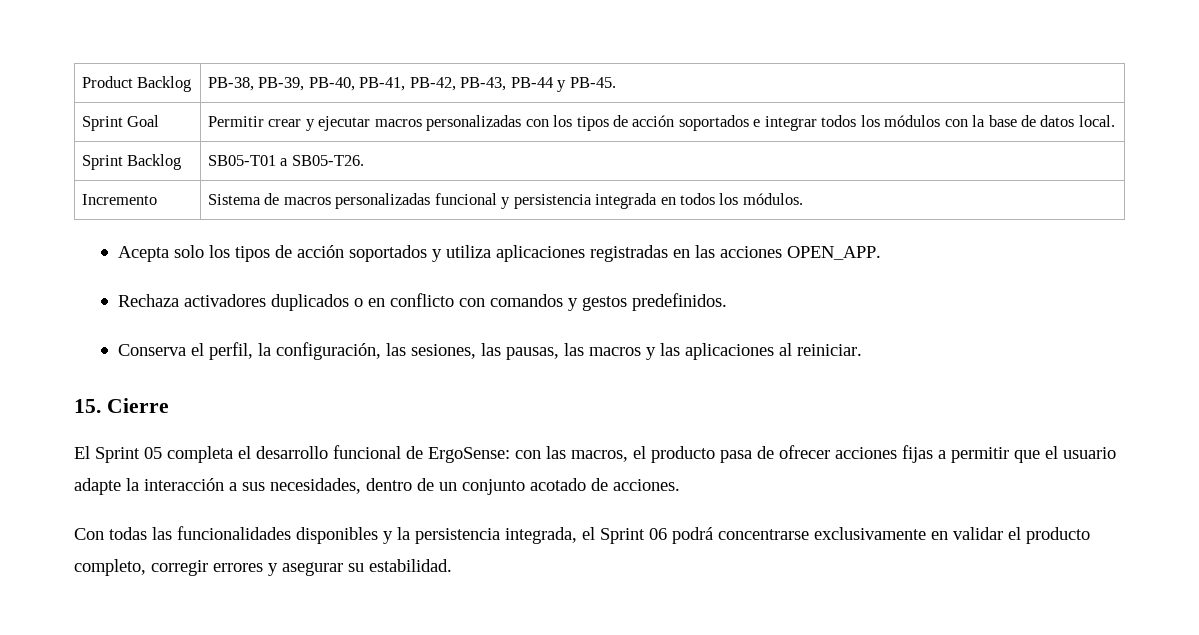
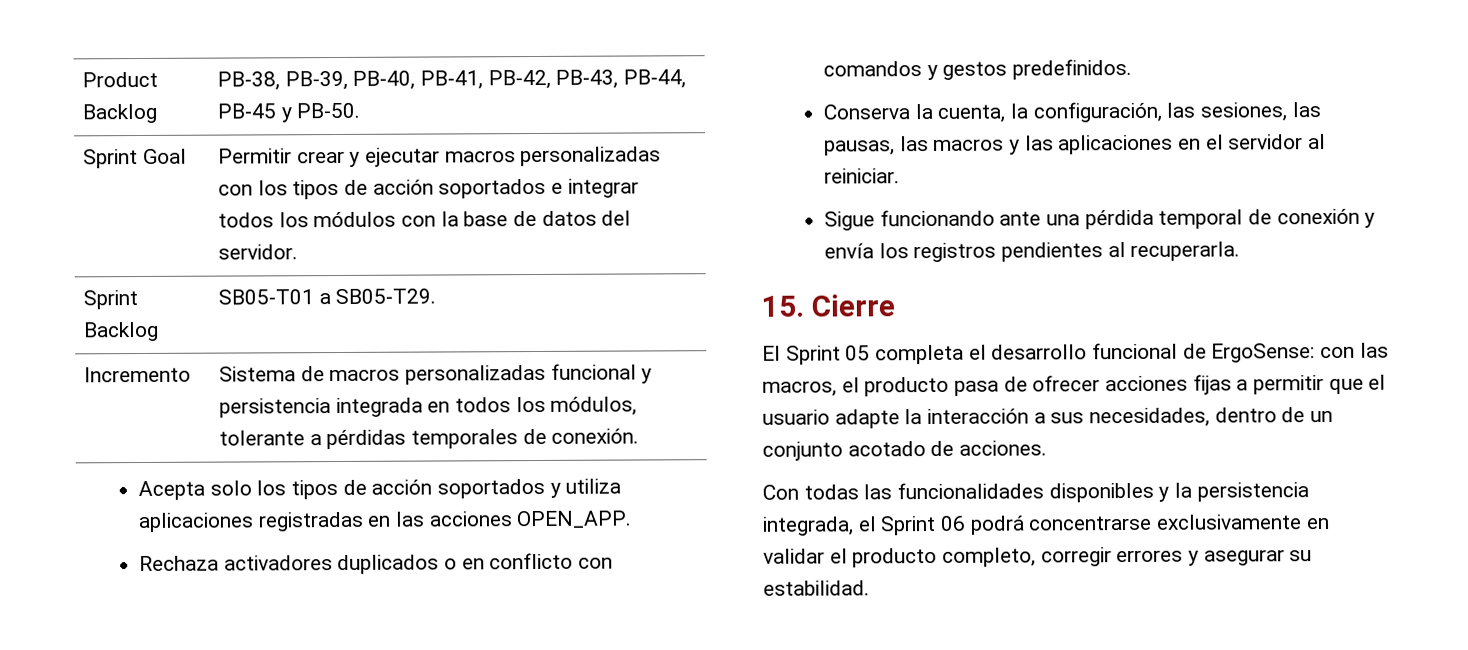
[510,77,616,92] PB-44 y PB-45. -> [622,69,686,89] [216,102,361,123] PB-44, PB-45 y PB-50.
[1078,115,1115,127] local. -> [601,210,632,226] [217,244,298,260] del servidor.
[291,155,364,166] SB05-T26. -> [335,288,437,305] SB05-T29.
[742,193,803,205] módulos. -> [550,396,638,416] [218,428,640,450] módulos, tolerante a pérdidas temporales de conexión.
[191,342,254,360] el perfil, -> [914,103,1006,123] la cuenta,
(775, 351) none -> [1177,134,1304,150] en el servidor
(863, 350) none -> [823,208,1376,231] [823,241,1241,263] // Sigue funcionando ante una pérdida temporal de conexión y envía los registros pendientes al recuperarla.

